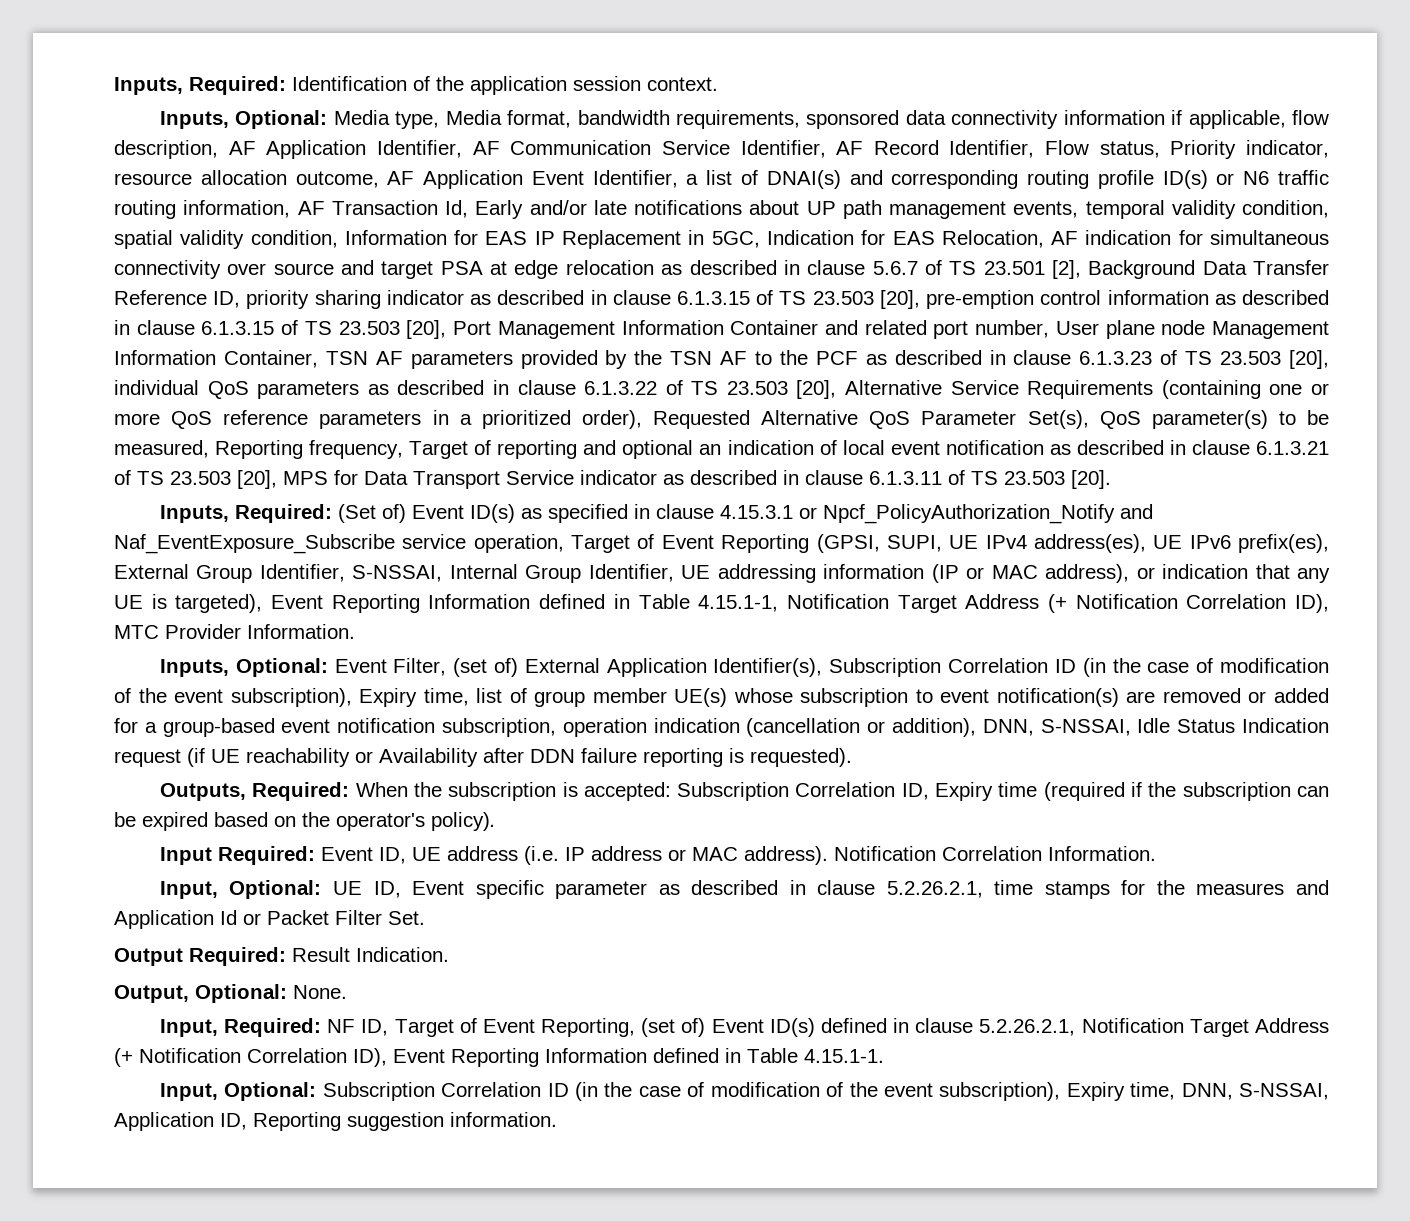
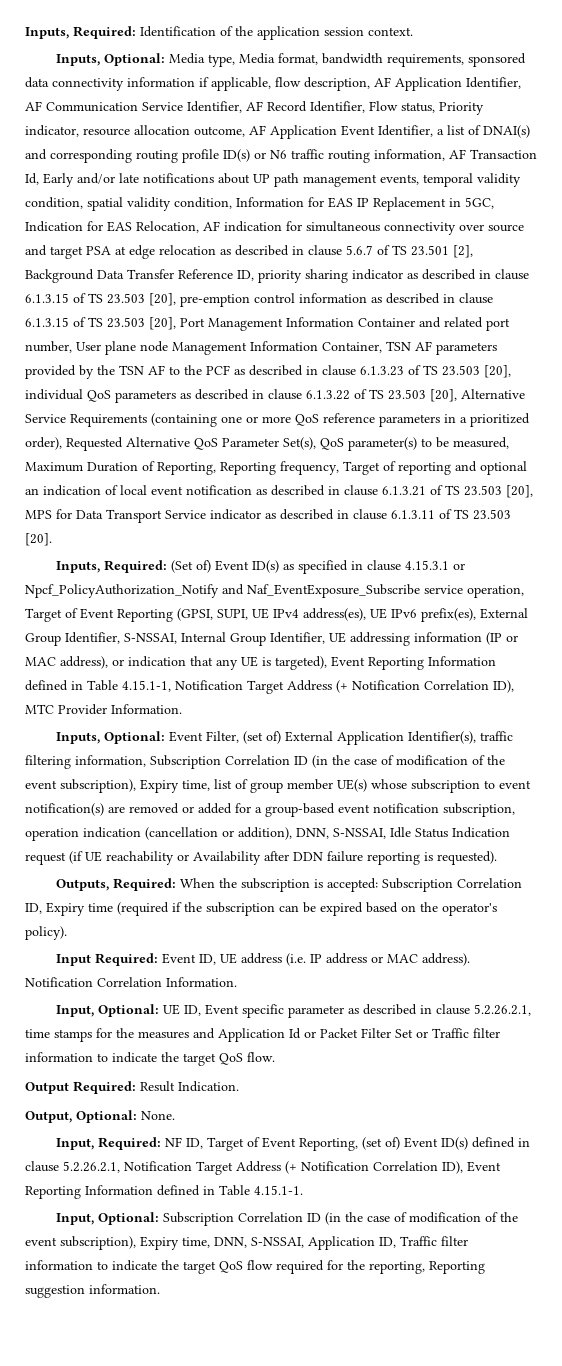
(209, 449) none -> [25,461,216,475] Maximum Duration of Reporting,
(823, 667) none -> [480,731,514,741] [25,755,146,769] traffic filtering information,
[388,911,425,925] Set. -> [395,1028,500,1038] [25,1052,275,1066] Set or Traffic filter information to indicate the target QoS flow.
(247, 1121) none -> [400,1236,468,1246] [25,1260,425,1274] Traffic filter information to indicate the target QoS flow required for the reporting,

